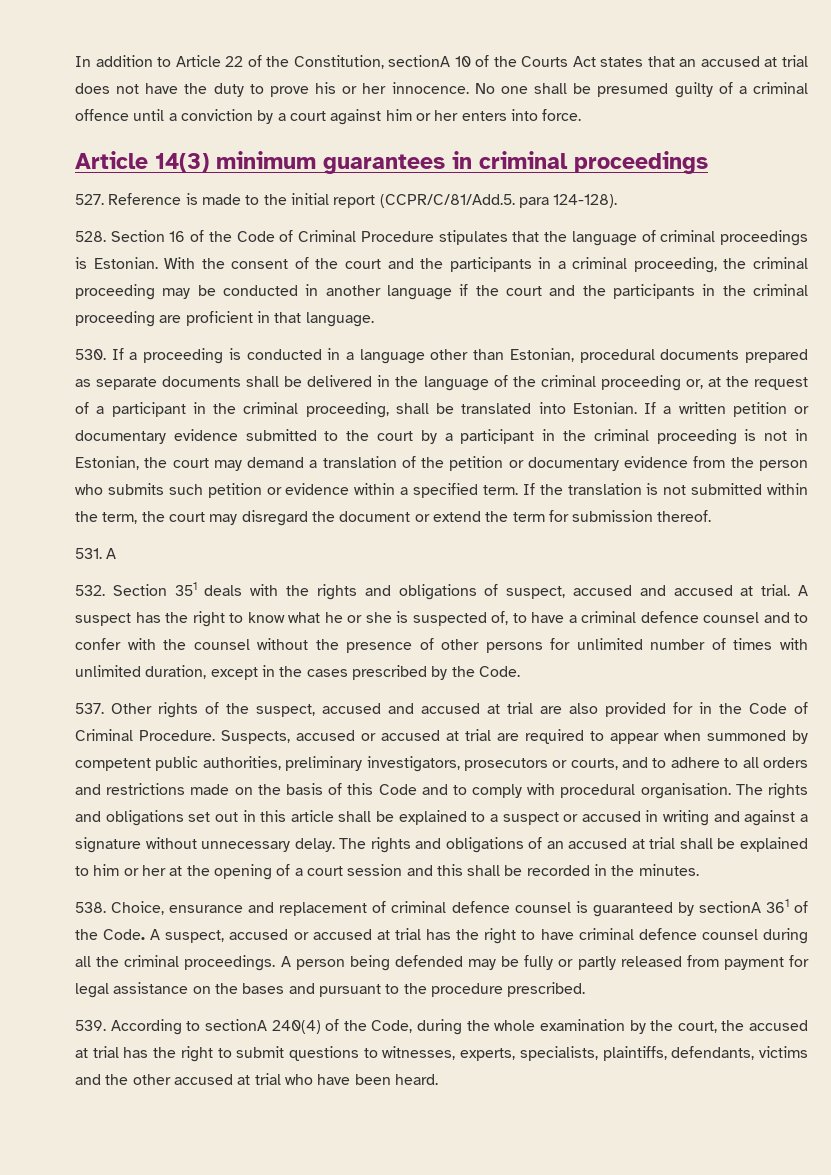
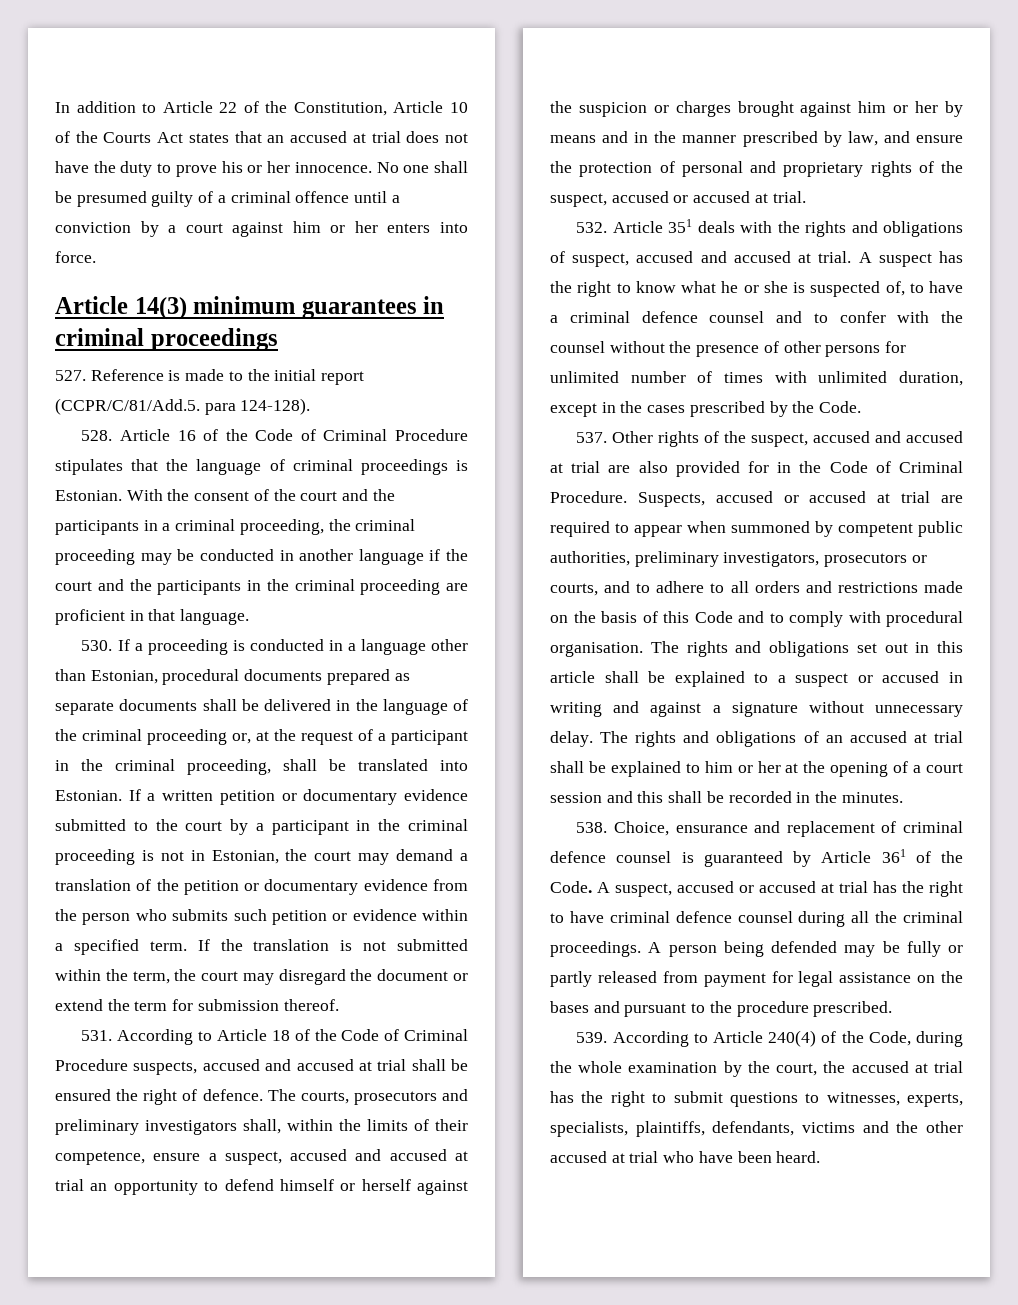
[388,55,451,67] sectionA -> [393,101,444,113] Article
[110,230,165,242] Section -> [120,429,171,441] Article
[106,548,117,559] A -> [117,1029,469,1045] [55,1059,468,1075] [55,1089,468,1105] [55,1119,468,1135] [55,1149,468,1165] [55,1179,468,1195] [550,101,964,117] [550,131,963,147] [550,161,963,177] [550,191,806,207] According to Article 18 of the Code of Criminal Procedure suspects, accused and accused at trial shall be ensured the right of defence. The courts, prosecutors and preliminary investigators shall, within the limits of their competence, ensure a suspect, accused and accused at trial an opportunity to defend himself or herself against the suspicion or charges brought against him or her by means and in the manner prescribed by law, and ensure the protection of personal and proprietary rights of the suspect, accused or accused at trial.
[112,584,167,596] Section -> [612,221,663,233] Article
[698,901,761,913] sectionA -> [821,851,872,863] Article
[204,1019,267,1031] sectionA -> [713,1031,764,1043] Article

